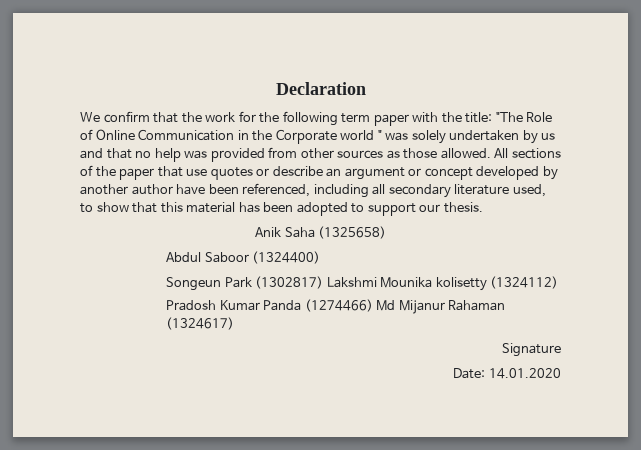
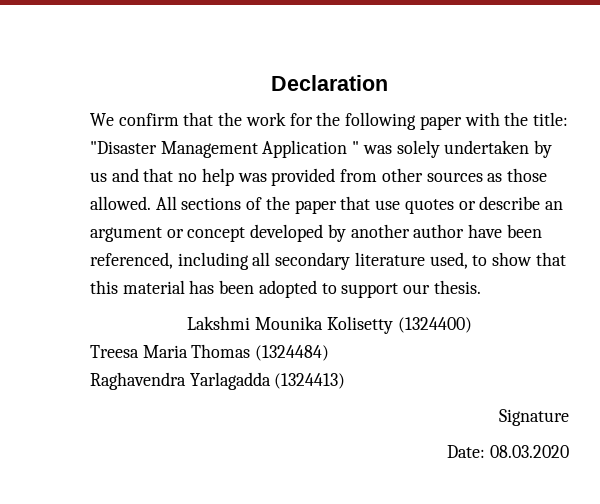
[341,113,371,123] term -> (417, 121) none
[495,112,553,122] [80,129,375,144] "The Role of Online Communication in the Corporate world -> [90,140,348,158] "Disaster Management Application
[254,226,387,239] [166,251,321,264] [166,276,559,291] [166,299,506,314] [166,317,235,330] Anik Saha (1325658) // Abdul Saboor (1324400) // Songeun Park (1302817) Lakshmi Mounika kolisetty (1324112) // Pradosh Kumar Panda (1274466) Md Mijanur Rahaman (1324617) -> [187,316,472,334] [90,344,330,361] [90,372,346,390] Lakshmi Mounika Kolisetty (1324400) // Treesa Maria Thomas (1324484) // Raghavendra Yarlagadda (1324413)
[489,368,561,379] 14.01.2020 -> [490,445,569,458] 08.03.2020

